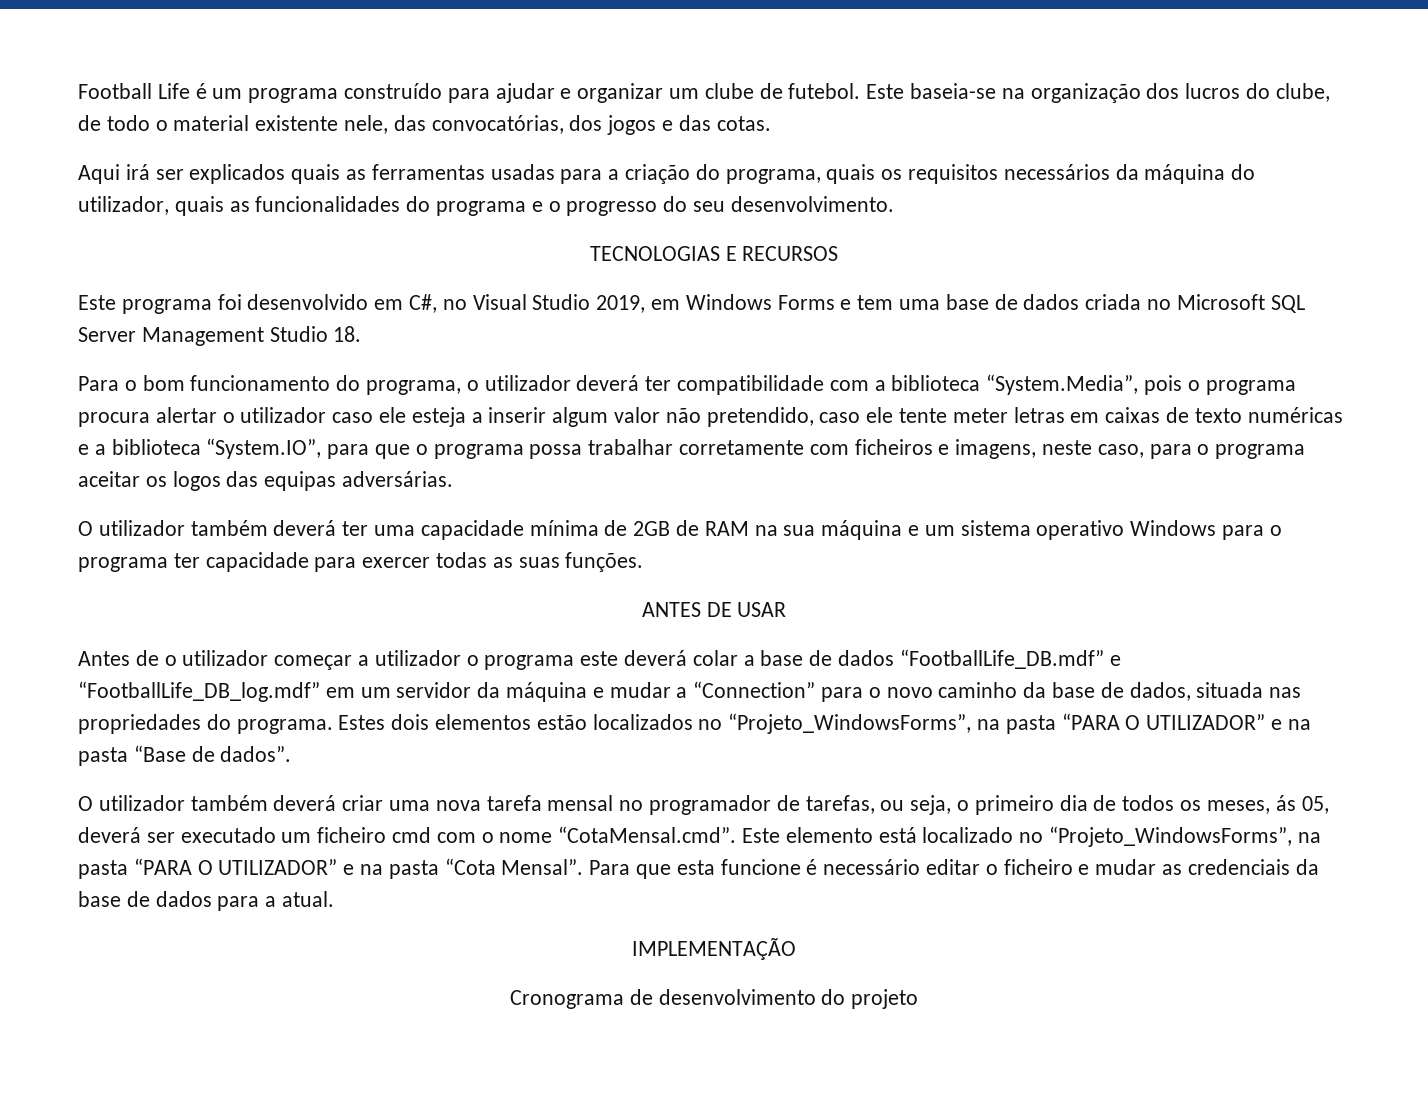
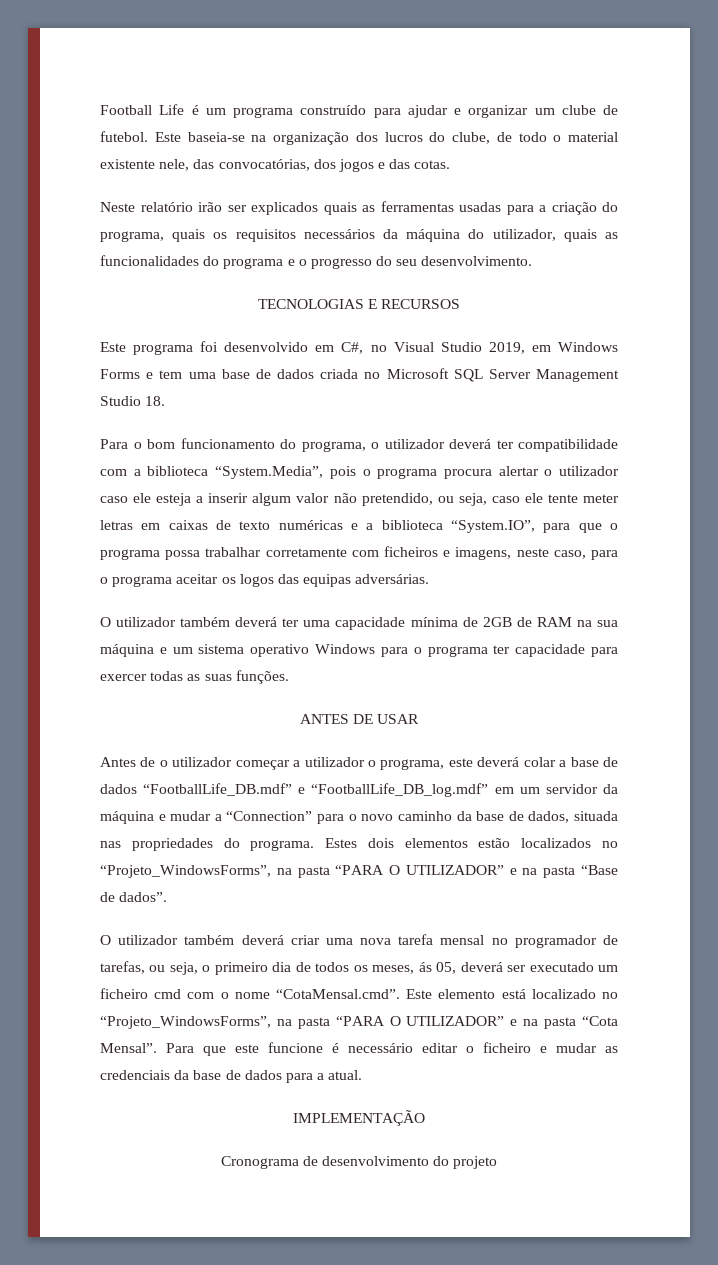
[78,164,150,184] Aqui irá -> [100,202,222,212] Neste relatório irão
(814, 417) none -> [437,493,487,506] ou seja,
[484,655,575,670] programa -> [380,759,445,770] programa,
[676,860,715,875] esta -> [235,1044,259,1053] este

